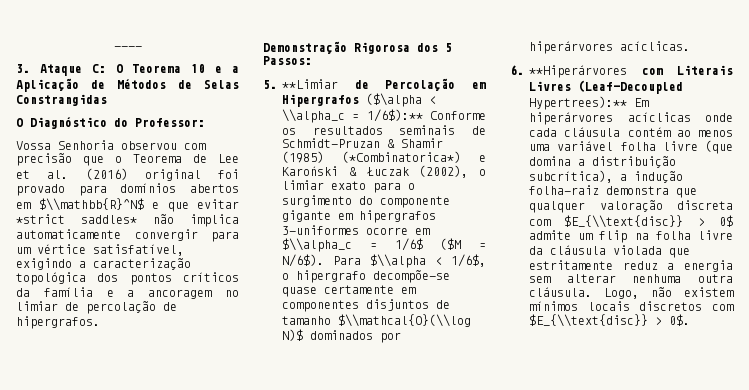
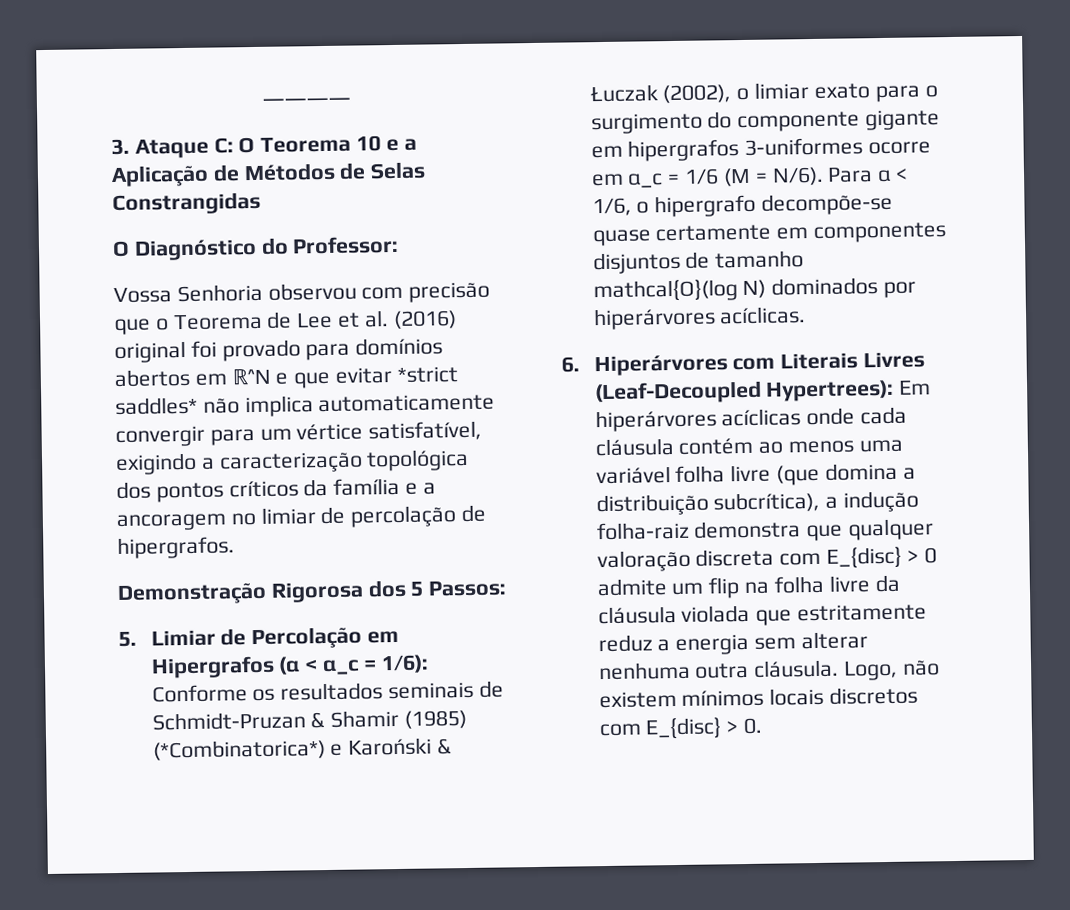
[38,198,144,211] $\\mathbb{R}^N$ -> [231,368,271,386] ℝ^N
[282,79,338,89] **Limiar -> [150,629,216,647] Limiar
[366,93,436,107] [282,109,423,123] ($\alpha < \\alpha_c = 1/6$):** -> [278,654,429,676] (α < α_c = 1/6):
[282,238,486,252] [282,254,486,268] $\\alpha_c = 1/6$ ($M = N/6$). Para $\\alpha < 1/6$, -> [627,166,908,189] [591,197,632,217] α_c = 1/6 (M = N/6). Para α < 1/6,
[338,314,471,327] [282,329,303,341] $\\mathcal{O}(\\log N)$ -> [592,279,767,303] mathcal{O}(log N)
[529,65,627,78] **Hiperárvores -> [593,354,728,377] Hiperárvores
[529,96,627,110] Hypertrees):** -> [765,379,895,402] Hypertrees):
[564,215,733,228] $E_{\\text{disc}} > 0$ -> [826,546,937,569] E_{disc} > 0
[529,314,690,327] $E_{\\text{disc}} > 0$. -> [645,717,764,740] E_{disc} > 0.

